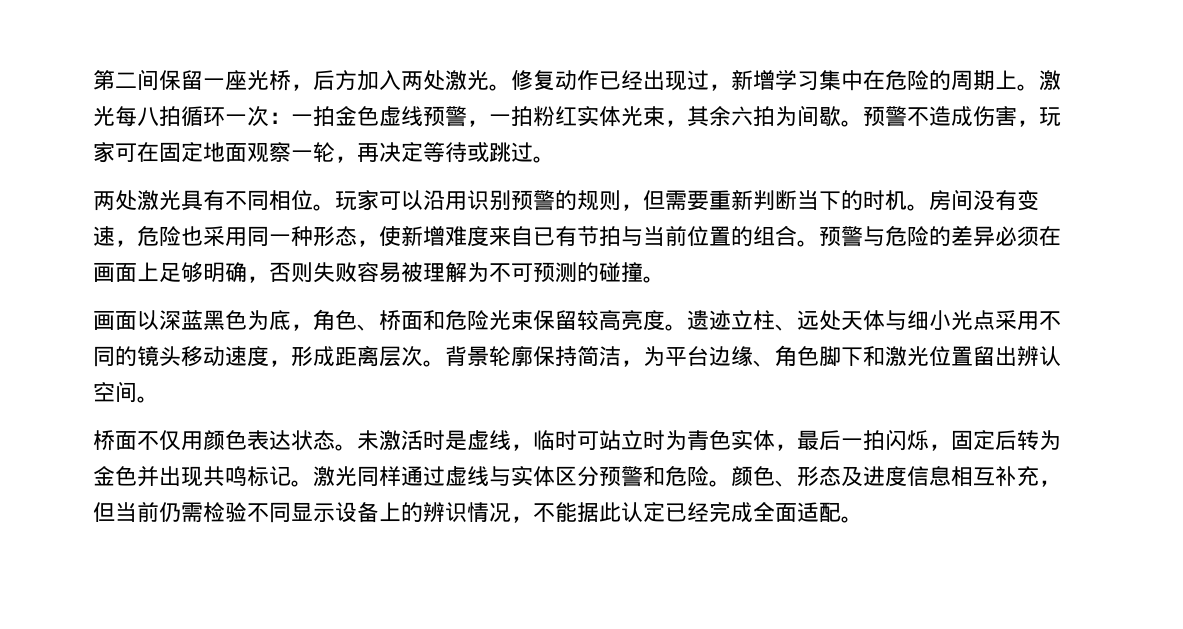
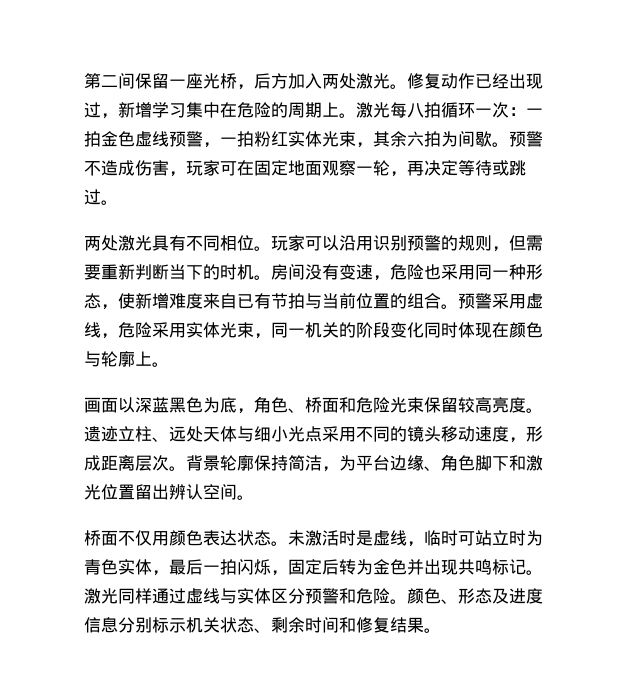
[863,225,1061,247] [93,262,643,283] 与危险的差异必须在画面上足够明确，否则失败容易被理解为不可预测的碰撞 -> [492,293,543,309] [84,322,543,339] [84,351,152,367] 采用虚线，危险采用实体光束，同一机关的阶段变化同时体现在颜色与轮廓上
[951,466,1061,487] [93,501,841,523] 相互补充，但当前仍需检验不同显示设备上的辨识情况，不能据此认定已经完成全面适配 -> [118,617,424,633] 分别标示机关状态、剩余时间和修复结果

